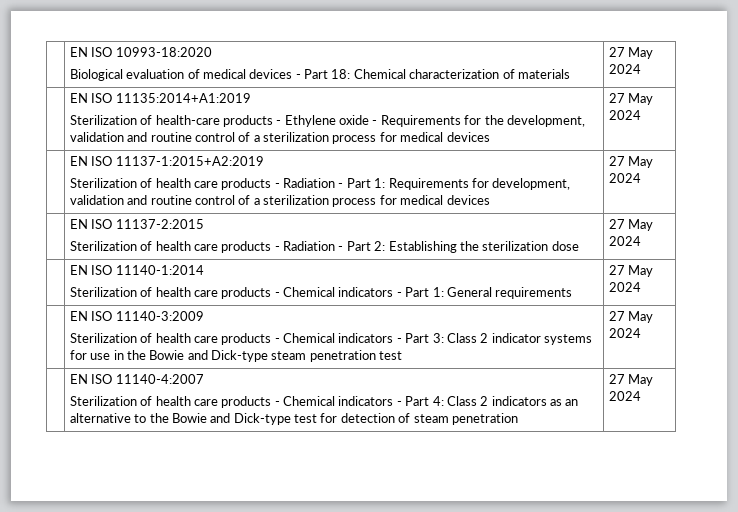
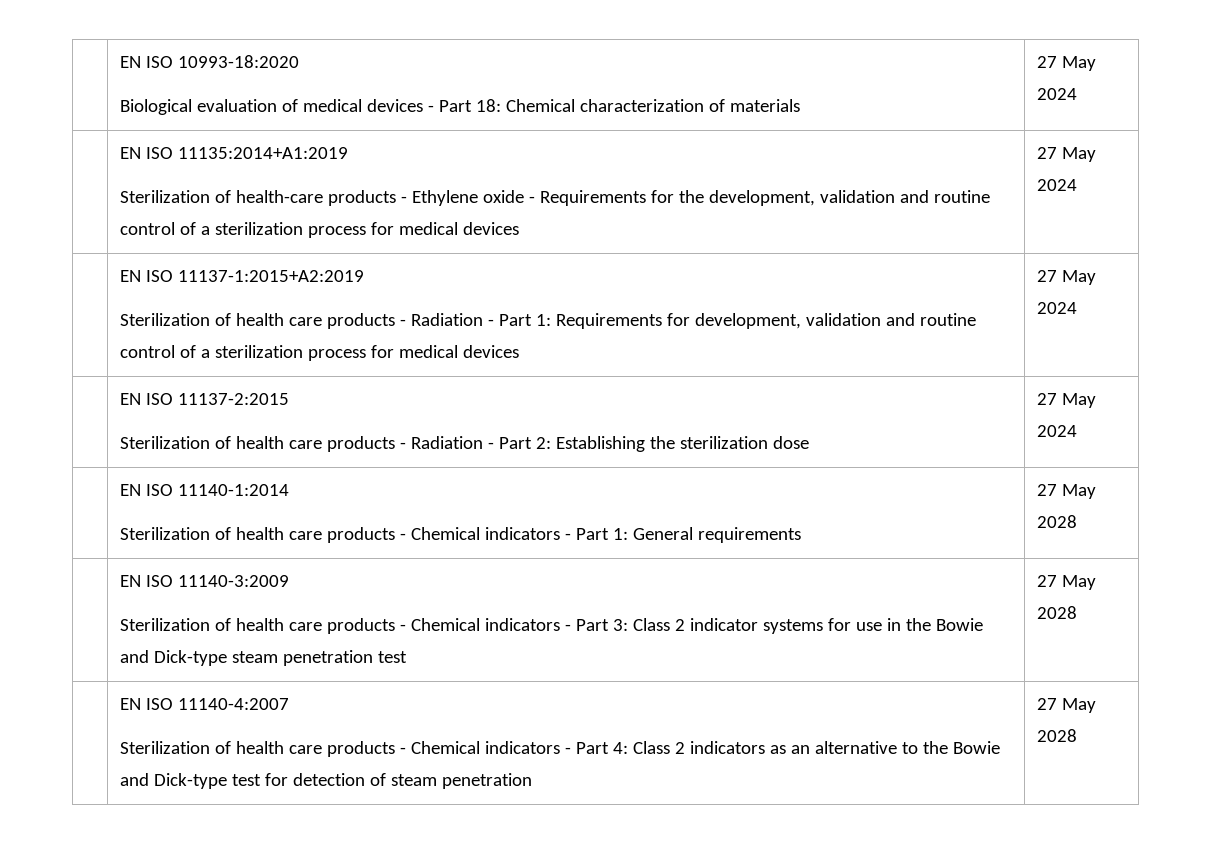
[608,282,641,292] 2024 -> [1036,515,1077,528] 2028
[608,328,641,338] 2024 -> [1036,606,1077,619] 2028
[608,391,641,401] 2024 -> [1036,729,1077,742] 2028

